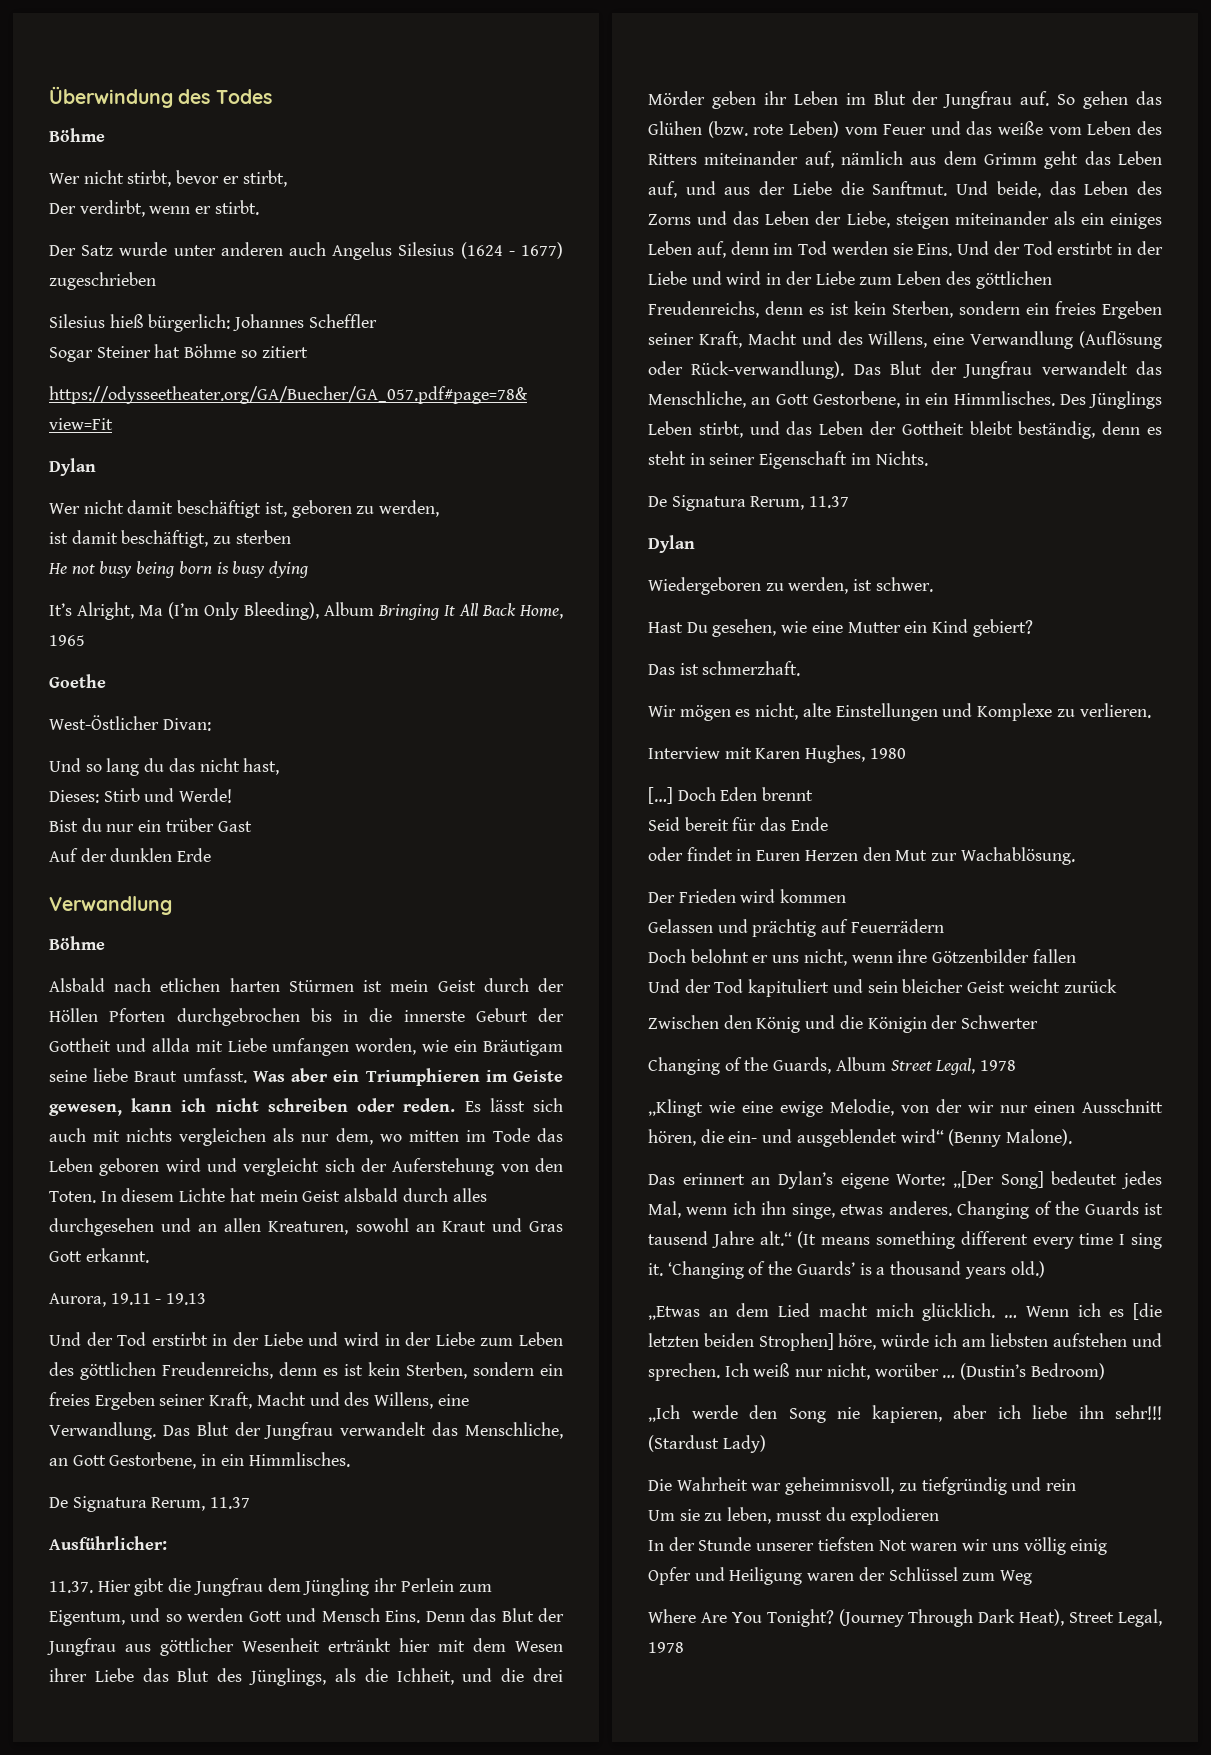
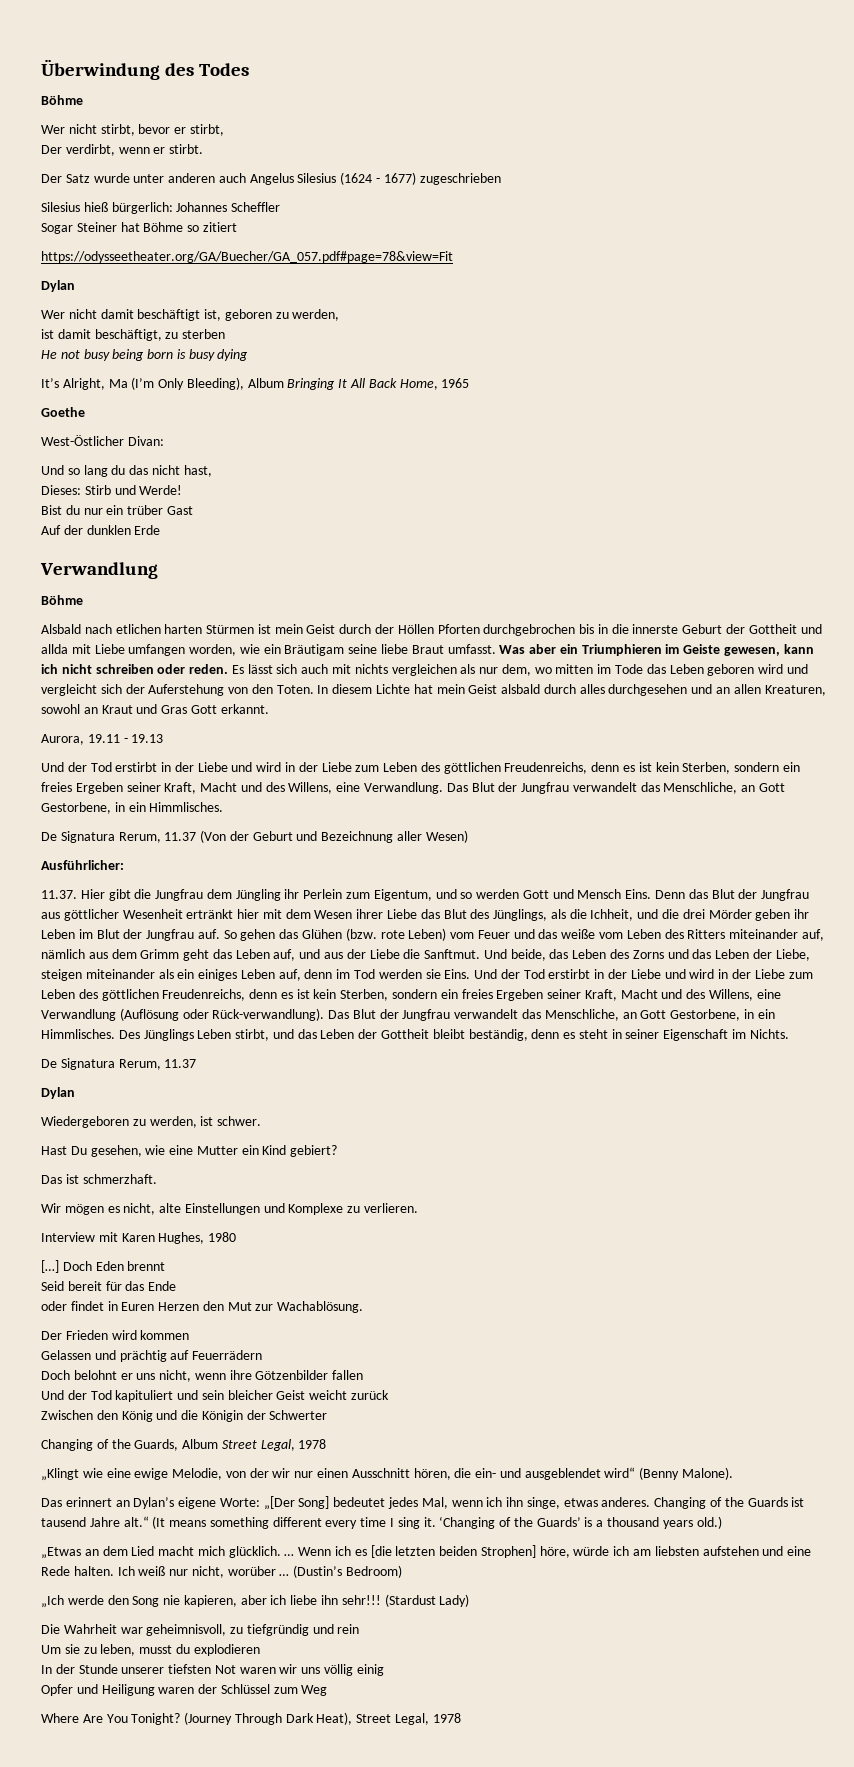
(251, 1503) none -> [200,830,468,843] (Von der Geburt und Bezeichnung aller Wesen)
[648,1363,720,1381] sprechen. -> [787,1546,812,1556] [41,1566,114,1576] eine Rede halten.

